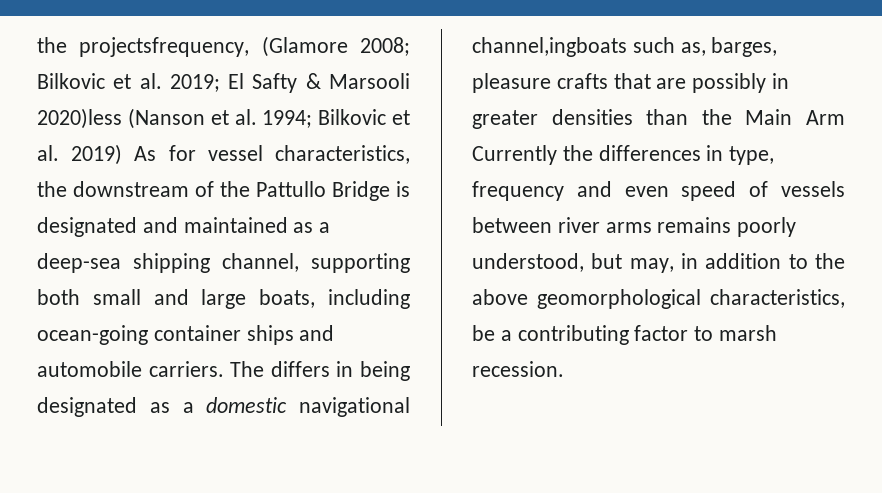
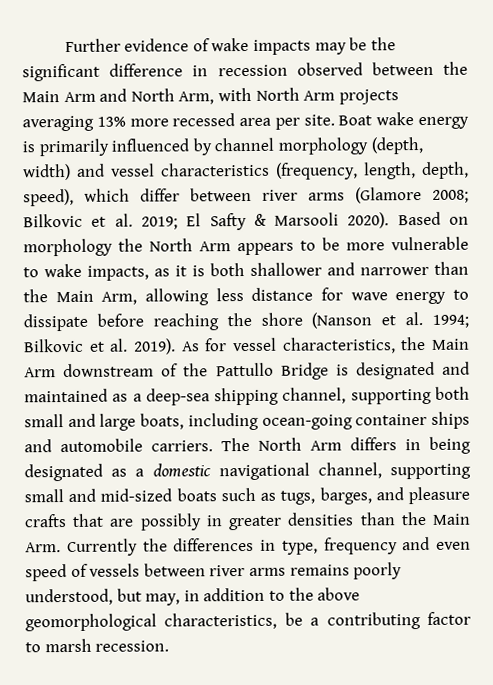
[37,37,250,57] the projectsfrequency, -> [64,37,396,55] [22,61,469,82] [22,87,399,105] [22,112,469,132] [22,137,423,157] [23,161,469,181] [23,187,345,207] Further evidence of wake impacts may be the significant difference in recession observed between the Main Arm and North Arm, with North Arm projects averaging 13% more recessed area per site. Boat wake energy is primarily influenced by channel morphology (depth, width) and vessel characteristics (frequency, length, depth, speed), which differ between river arms
[37,108,122,129] 2020)less -> [347,211,470,229] [23,236,469,257] [23,261,469,281] [23,287,470,306] [23,312,303,332] 2020). Based on morphology the North Arm appears to be more vulnerable to wake impacts, as it is both shallower and narrower than the Main Arm, allowing less distance for wave energy to dissipate before reaching the shore
[71,144,123,165] 2019) -> [133,338,176,355] 2019).
(67, 189) none -> [431,338,470,350] [24,367,56,378] Main Arm
(265, 369) none -> [258,437,342,451] North Arm
[472,37,778,57] channel,ingboats such as, barges, -> [317,462,471,480] [24,487,404,505] channel, supporting small and mid-sized boats such as tugs, barges, and
[806,110,845,125] Arm -> [25,542,61,553] Arm.

